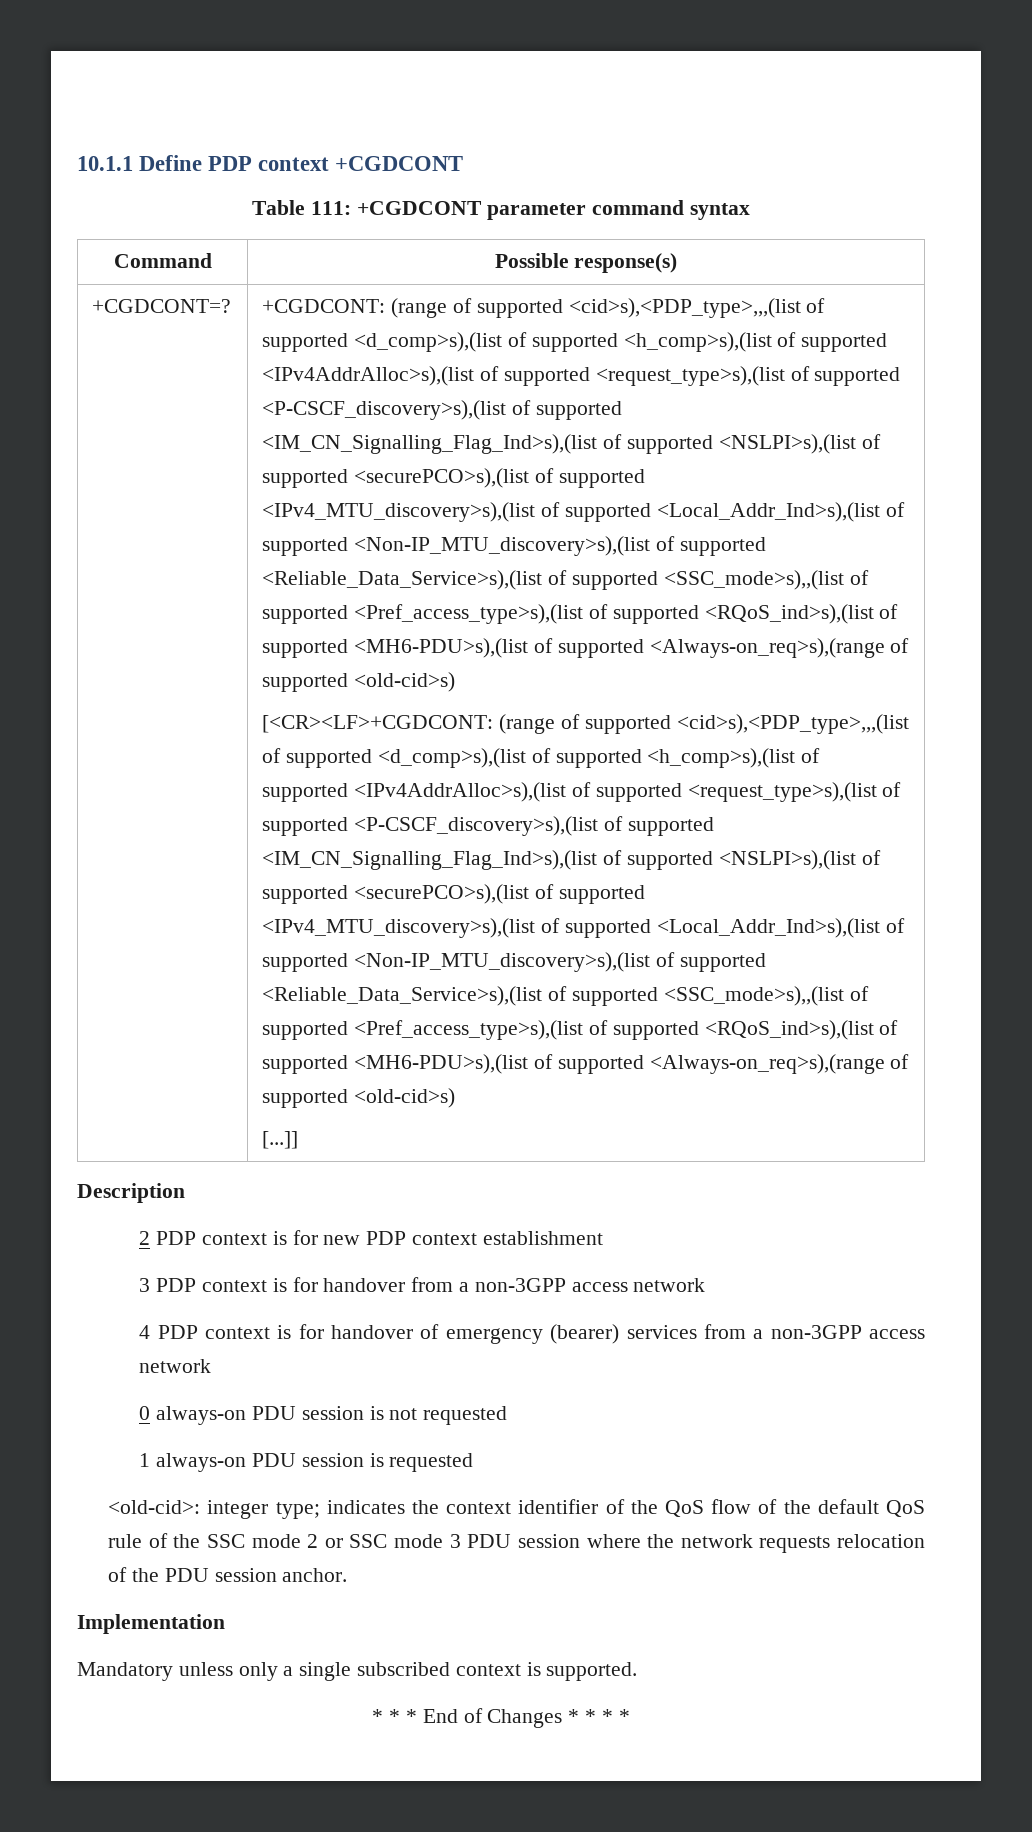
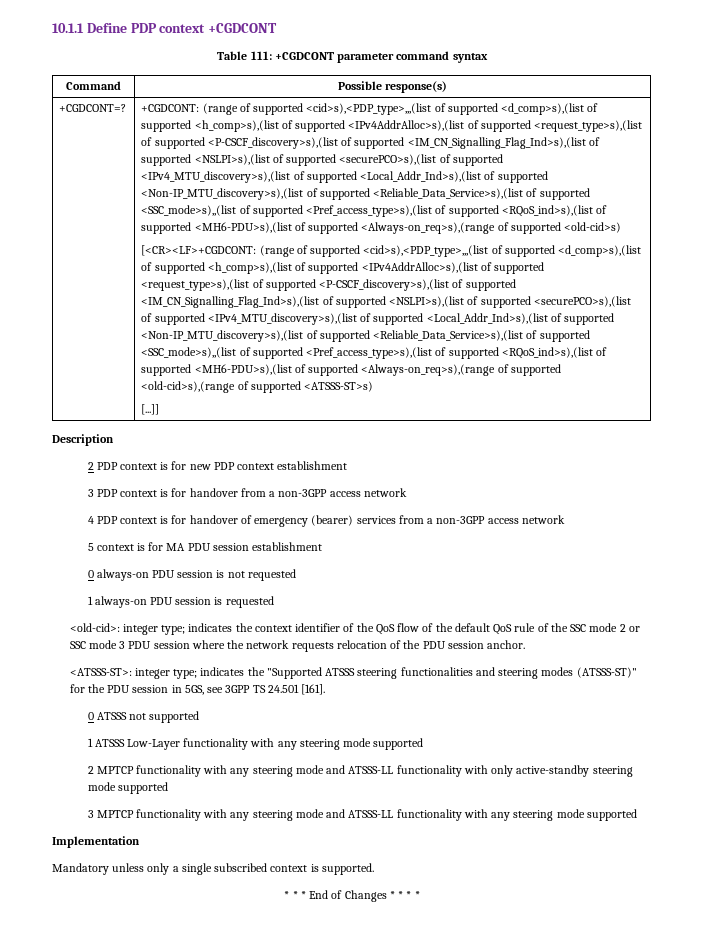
[354,1088,456,1108] <old-cid>s) -> [141,381,374,393] <old-cid>s),(range of supported <ATSSS-ST>s)
(212, 1366) none -> [87,542,323,551] // 5 context is for MA PDU session establishment
(348, 1575) none -> [69,667,637,679] [69,684,326,695] [87,711,200,723] [87,738,424,750] [87,765,633,777] [87,782,168,794] [87,809,637,821] // <ATSSS-ST>: integer type; indicates the "Supported ATSSS steering functionalities and steering modes (ATSSS-ST)" for the PDU session in 5GS, see 3GPP TS 24.501 [161]. // 0 ATSSS not supported // 1 ATSSS Low-Layer functionality with any steering mode supported // 2 MPTCP functionality with any steering mode and ATSSS-LL functionality with only active-standby steering mode supported // 3 MPTCP functionality with any steering mode and ATSSS-LL functionality with any steering mode supported

